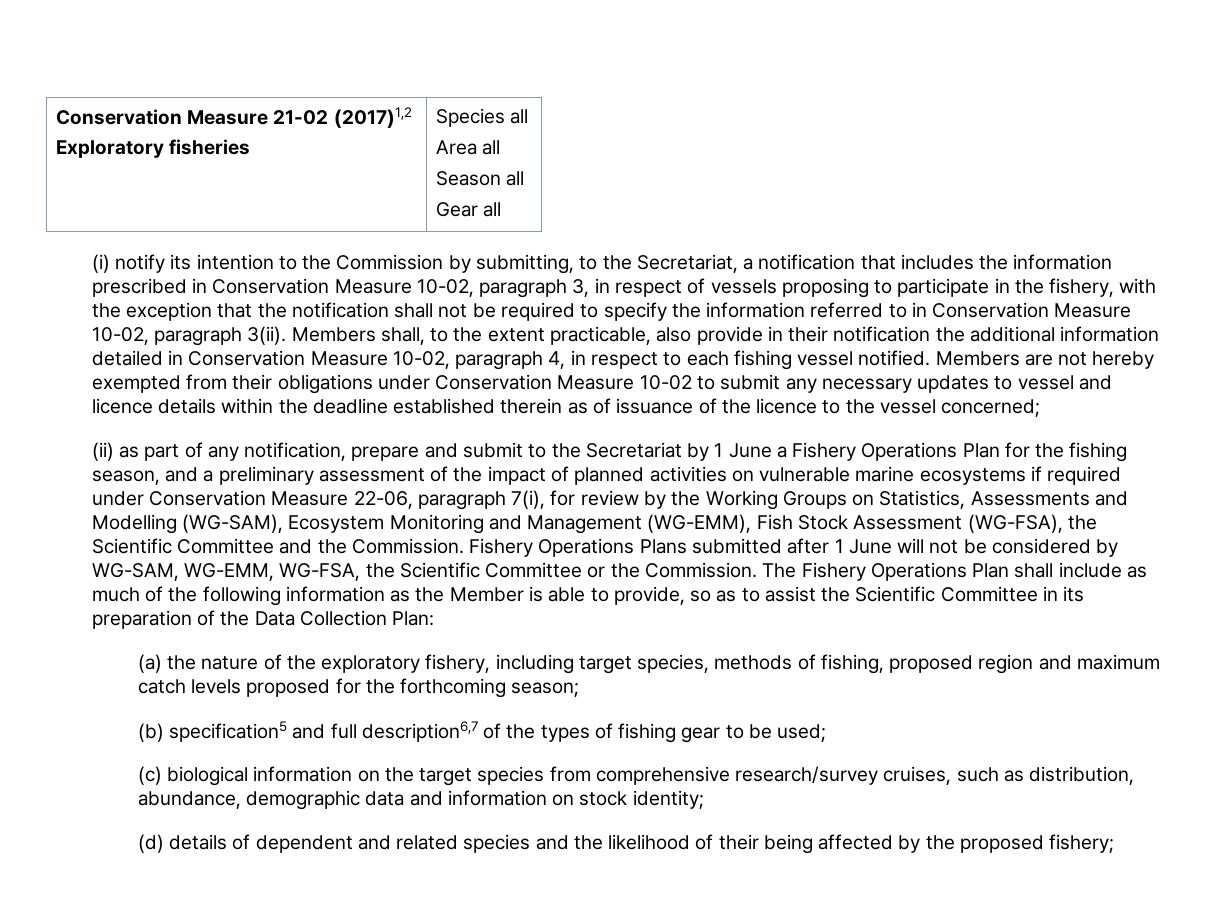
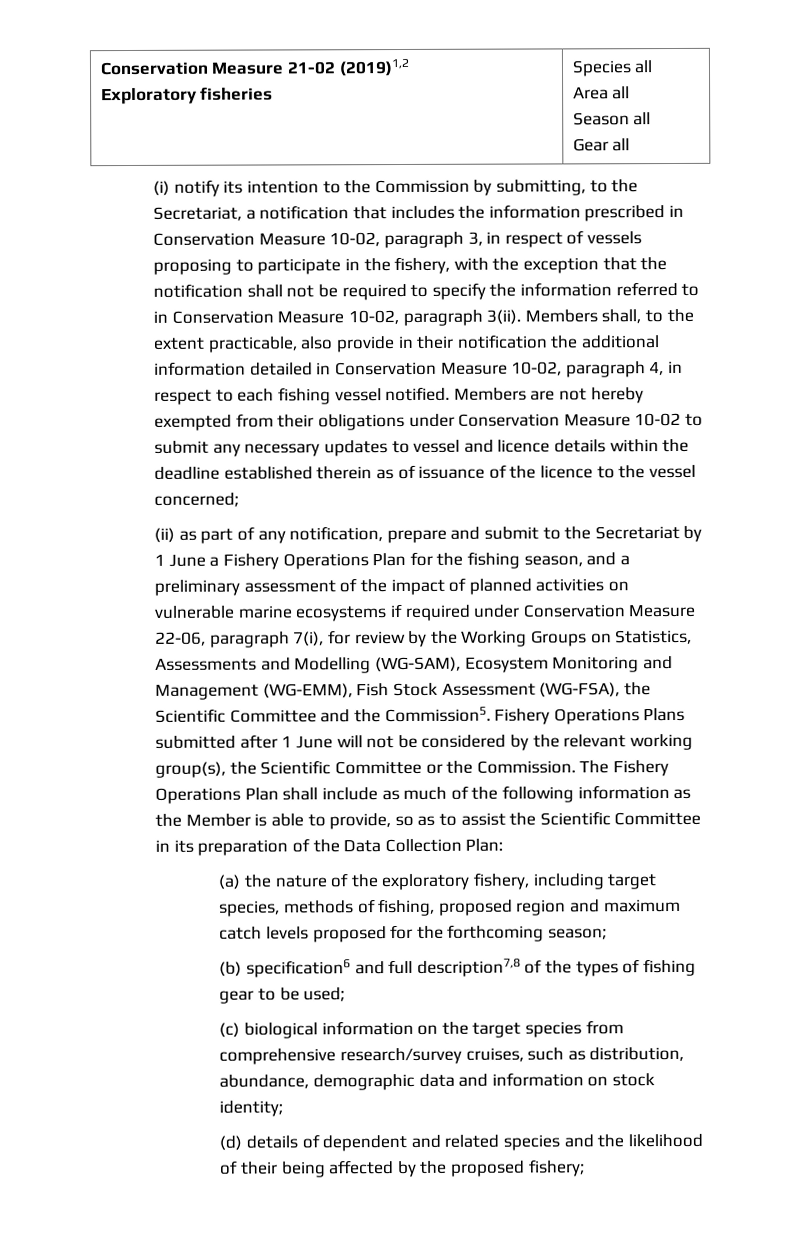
[333,107,412,128] (2017)1,2 -> [338,58,410,77] (2019)1,2
[351,538,464,554] Commission. -> [384,706,491,723] Commission5.
[91,563,361,581] WG-SAM, WG-EMM, WG-FSA, -> [532,733,693,751] [155,761,227,778] the relevant working group(s),
[169,721,288,742] specification5 -> [246,959,352,978] specification6
[361,721,478,742] description6,7 -> [416,958,521,977] description7,8

